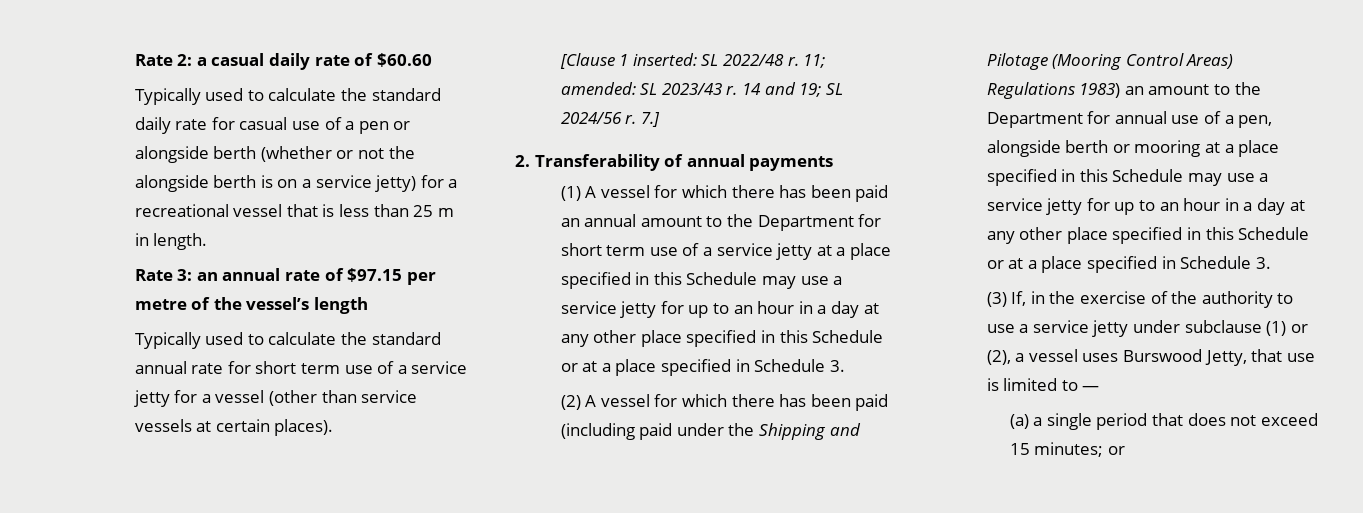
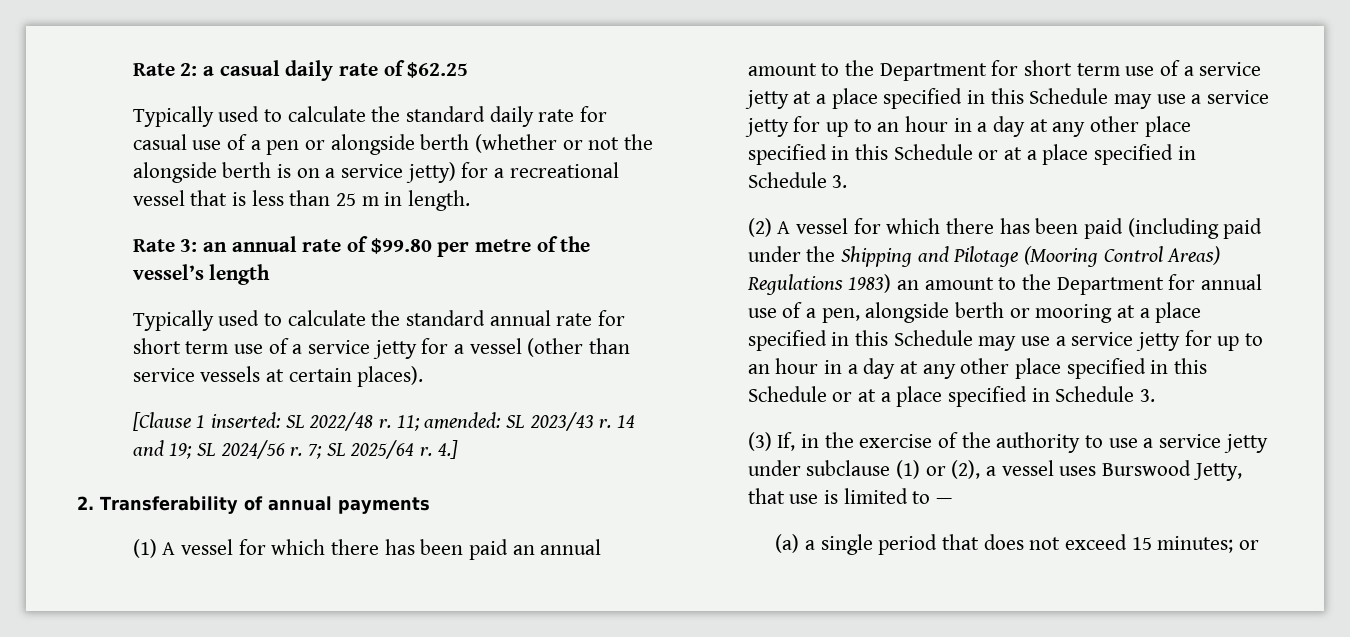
[376,53,432,67] $60.60 -> [407,62,469,78] $62.25
[347,268,403,282] $97.15 -> [370,238,432,254] $99.80
[640,112,660,127] 7.] -> [307,440,458,459] 7; SL 2025/64 r. 4.]

